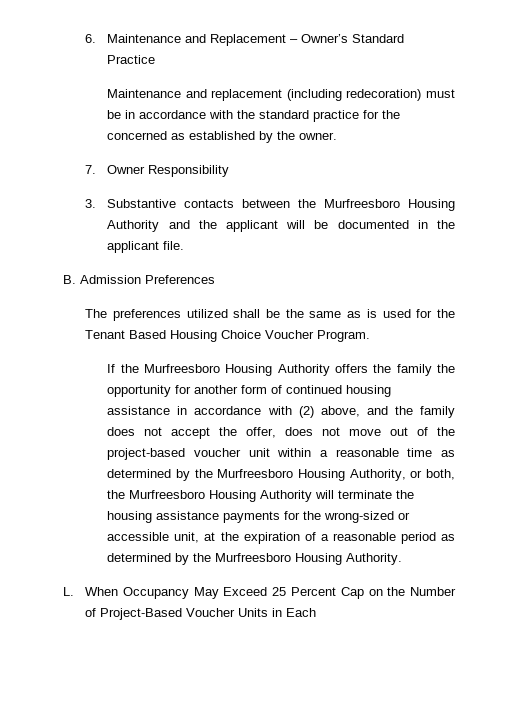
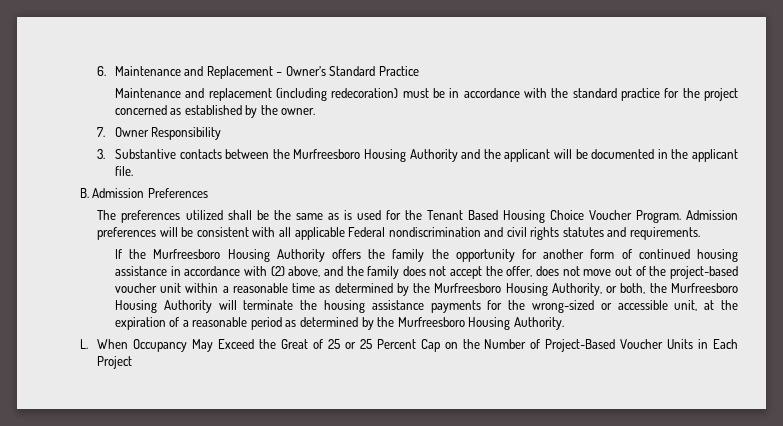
(401, 114) none -> [704,88,739,101] project
(371, 336) none -> [686,210,739,220] [97,227,700,240] Admission preferences will be consistent with all applicable Federal nondiscrimination and civil rights statutes and requirements.
(268, 591) none -> [259,339,356,349] the Great of 25 or
(317, 612) none -> [97,356,133,369] Project

